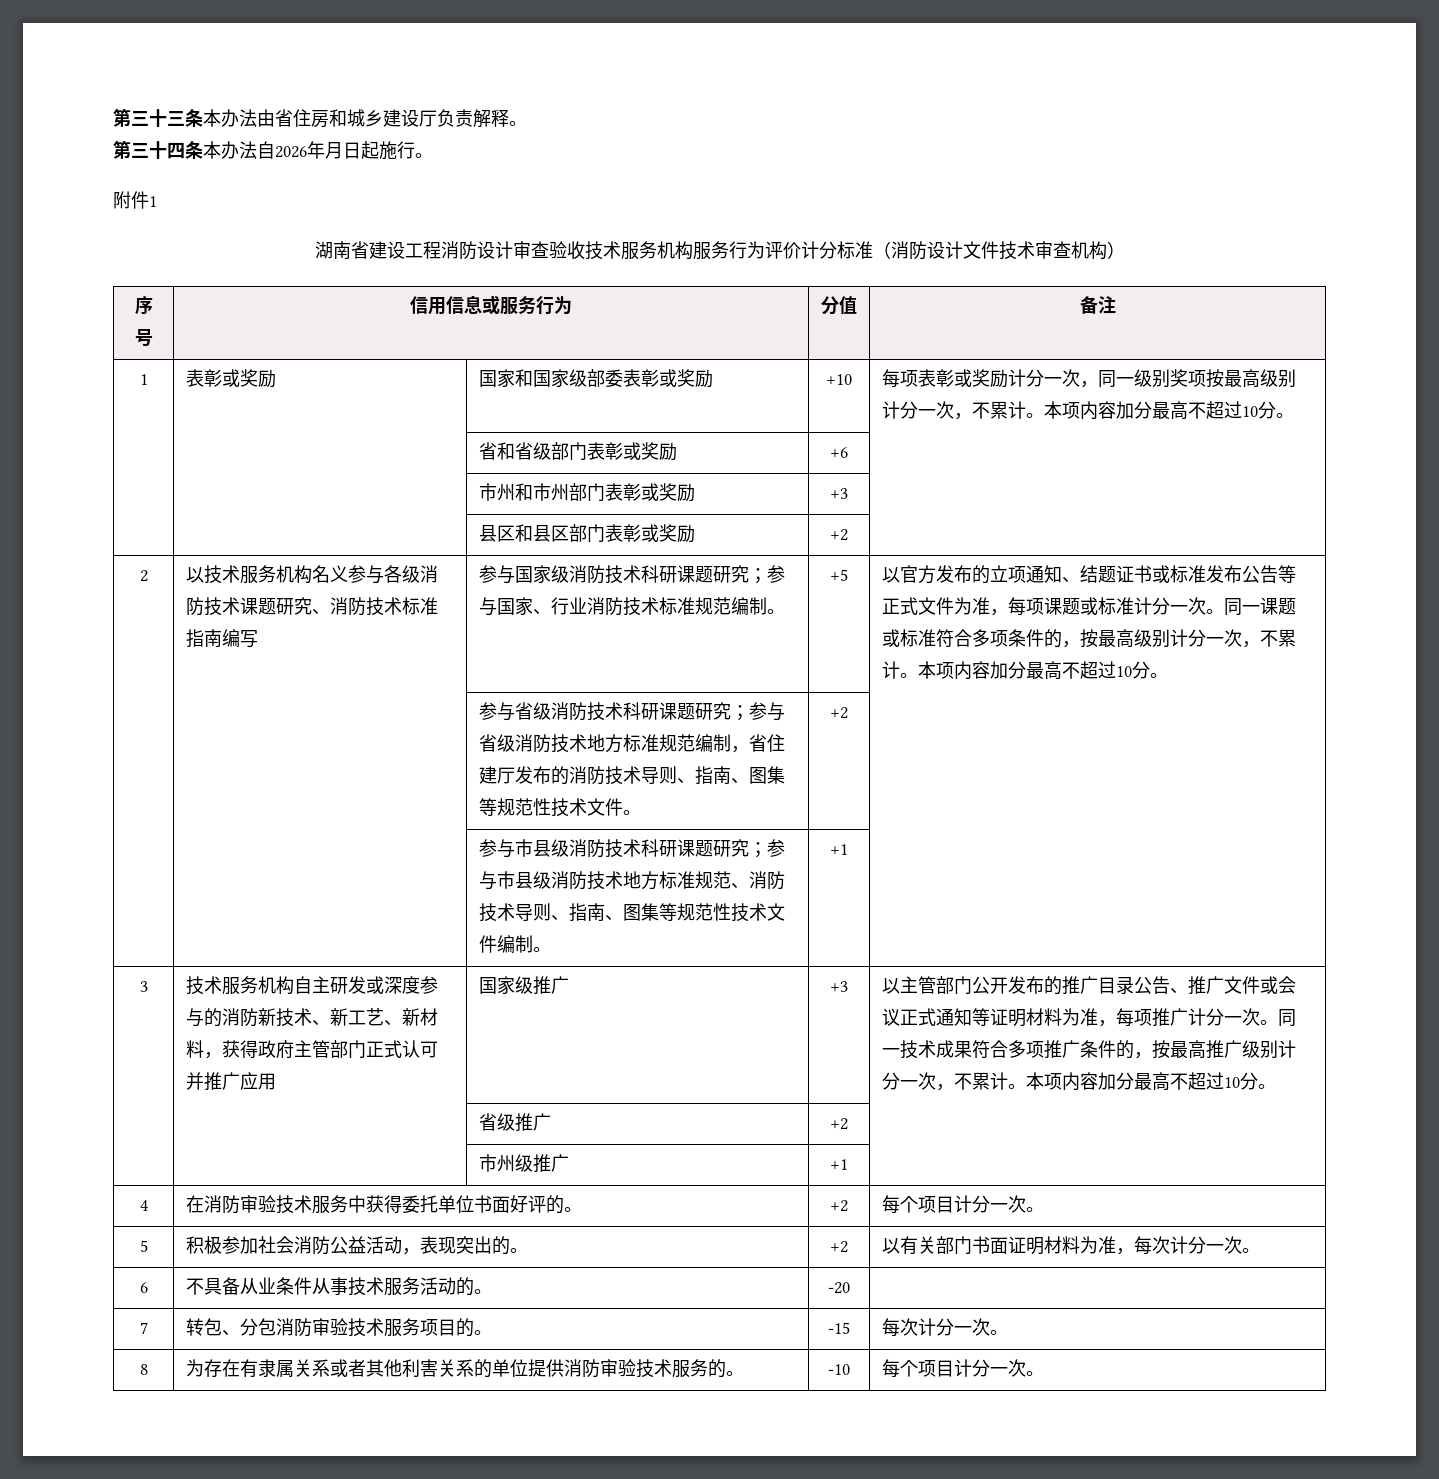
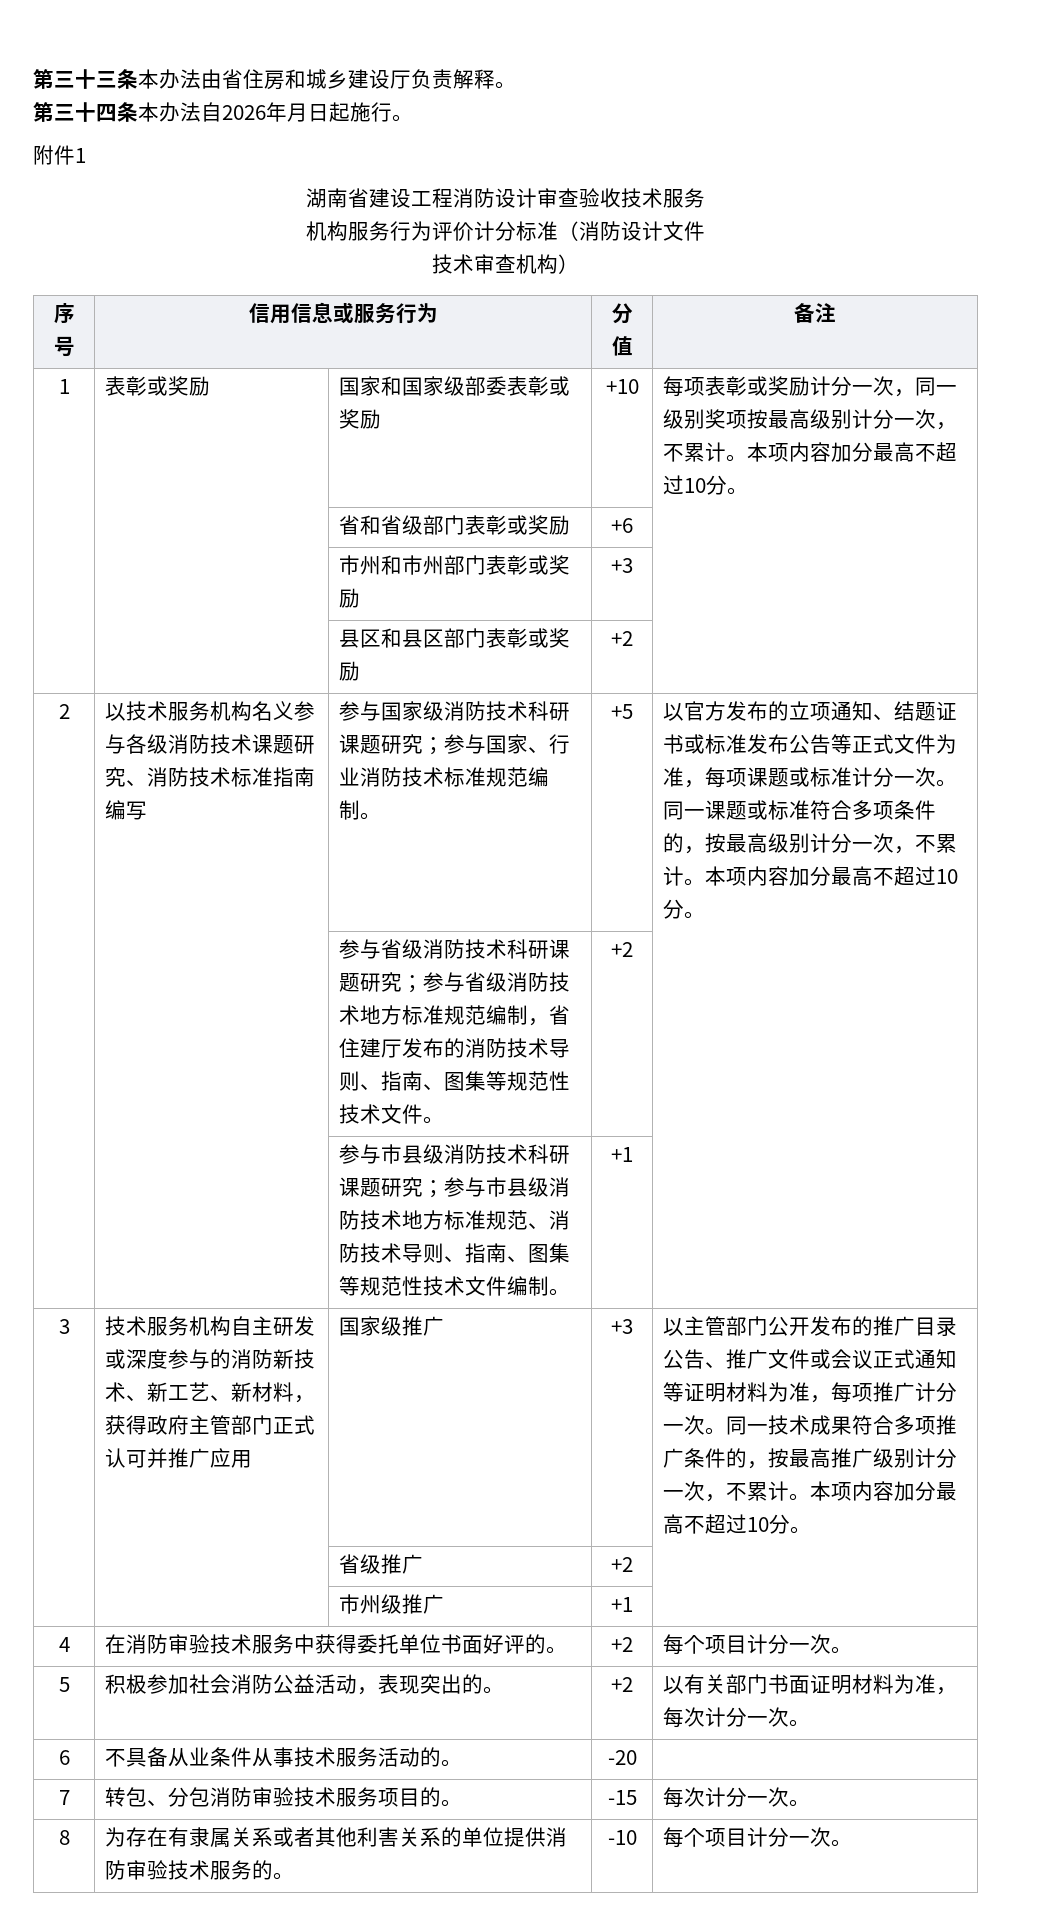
(657, 250) none -> (705, 198) //
(999, 250) none -> (705, 231) //

